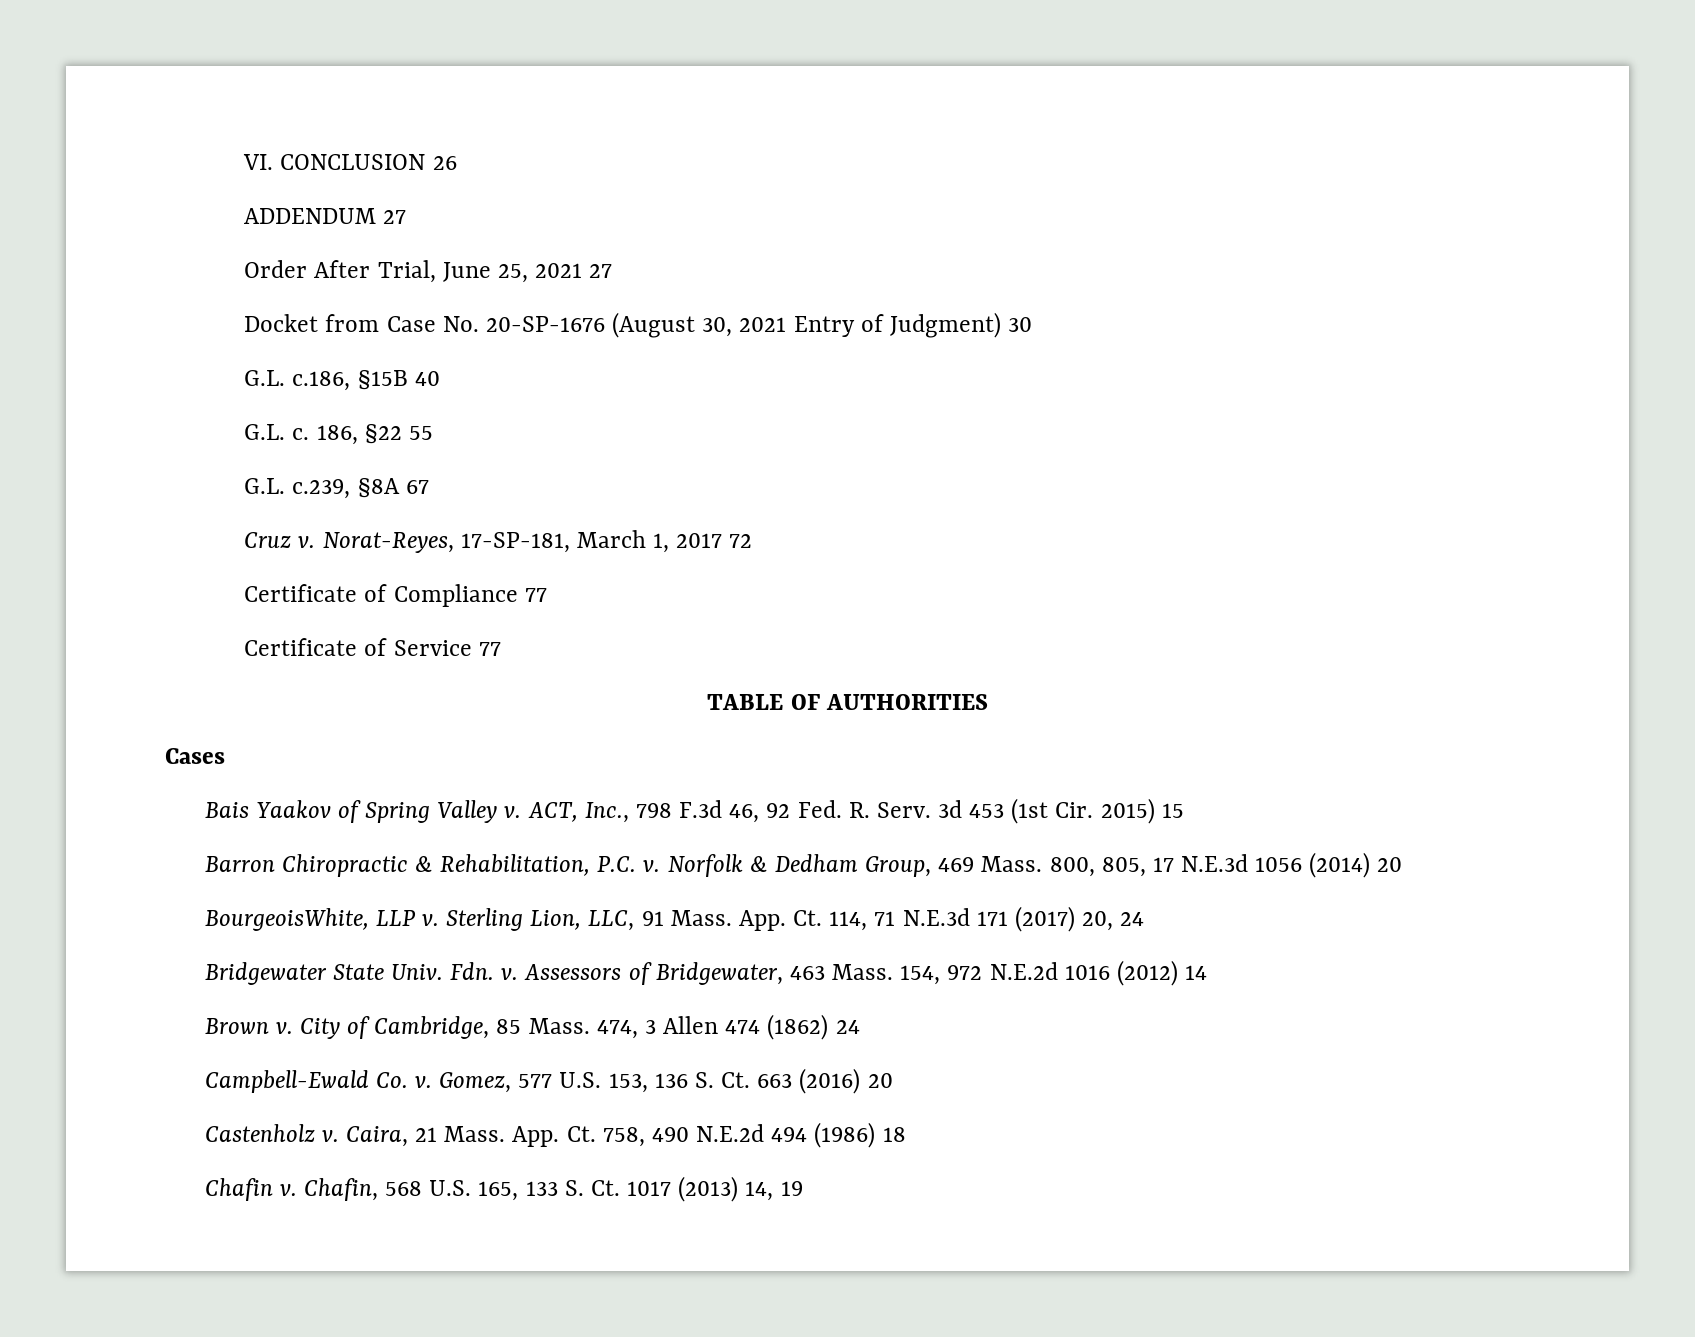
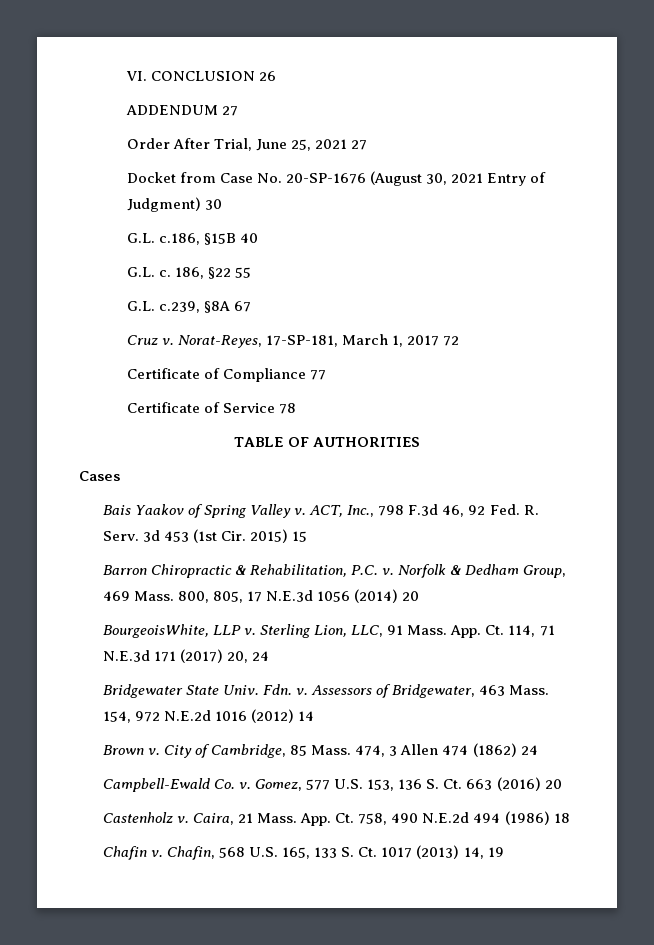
[478,642,501,656] 77 -> [279,403,297,414] 78

